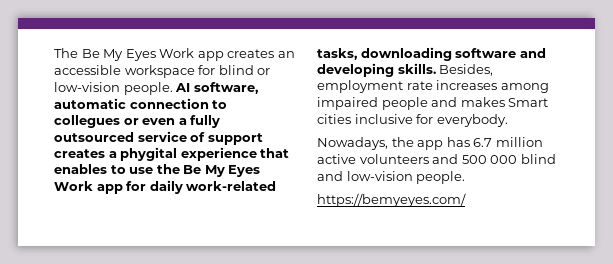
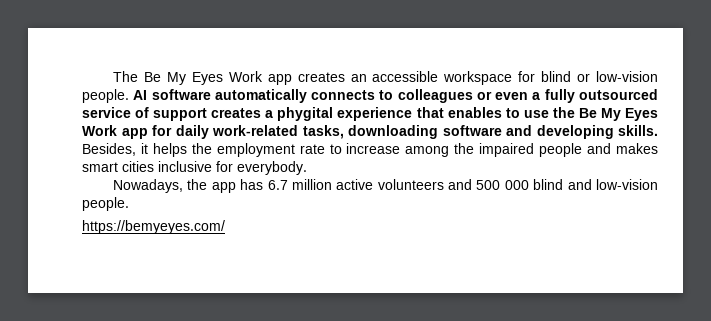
[193,82,258,94] [54,98,228,109] [54,115,120,128] software, automatic connection to collegues -> [151,89,473,103] software automatically connects to colleagues
[317,80,549,93] employment rate increases among -> [140,143,475,157] it helps the employment rate to increase among the
[508,98,549,107] Smart -> [82,162,118,172] smart

